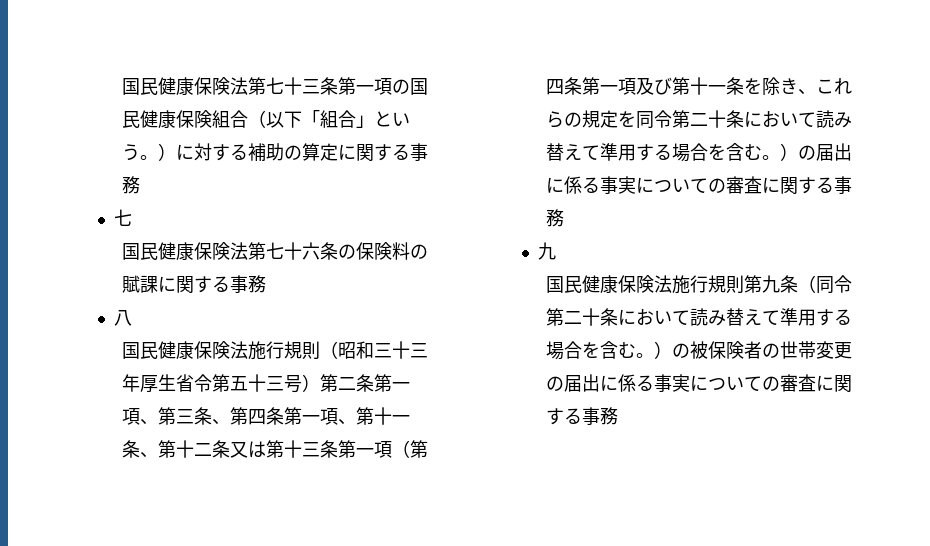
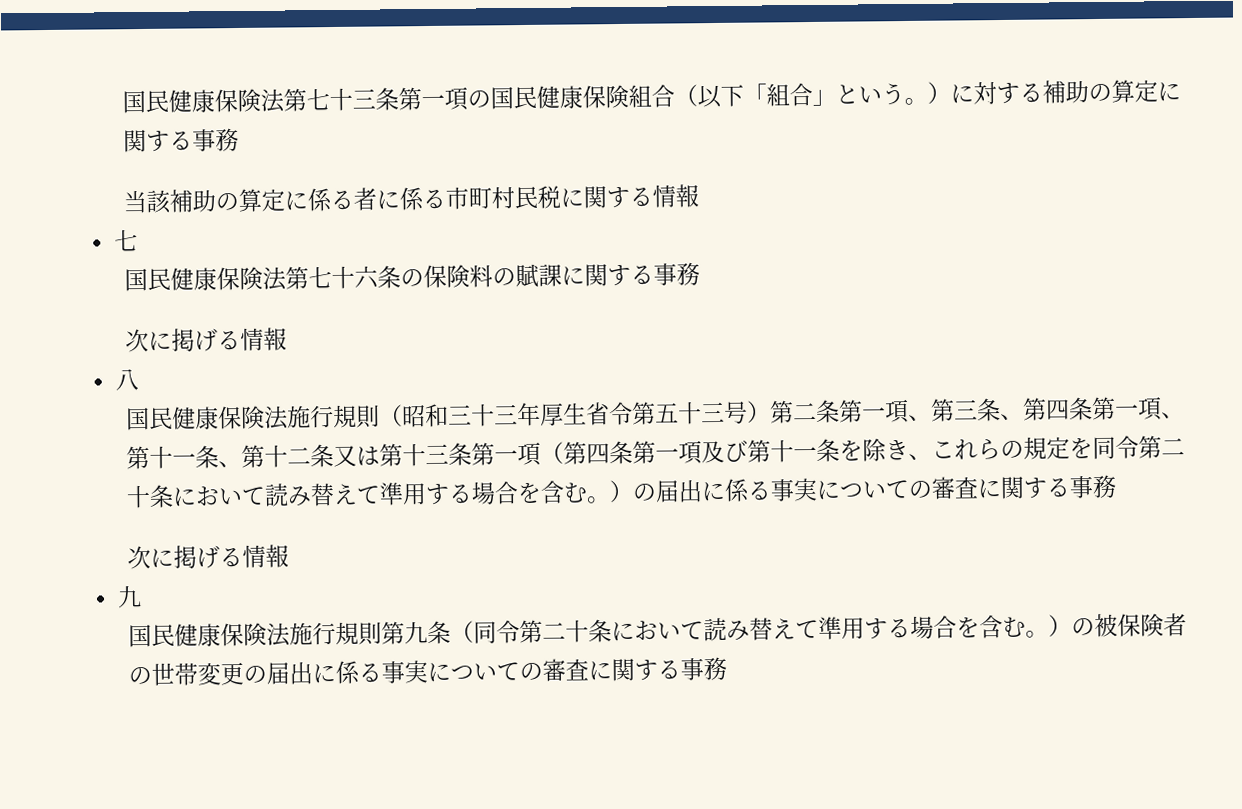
(141, 185) none -> [122,184,699,214] // 当該補助の算定に係る者に係る市町村民税に関する情報
(267, 284) none -> [124,327,287,353] // 次に掲げる情報
(565, 218) none -> [126,544,289,570] // 次に掲げる情報

